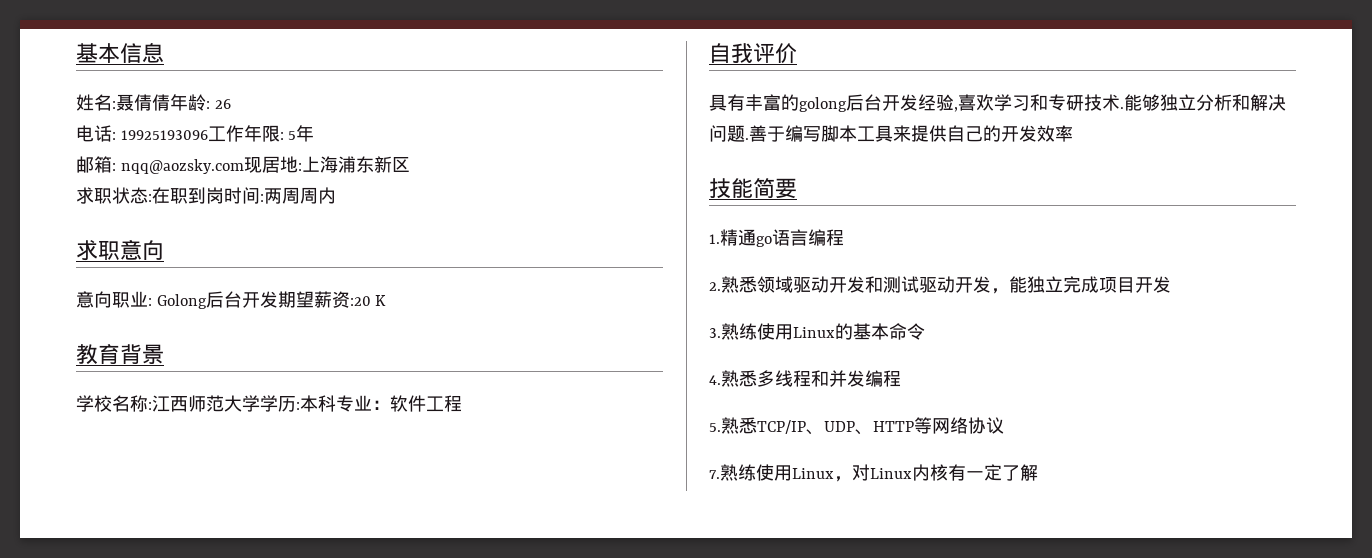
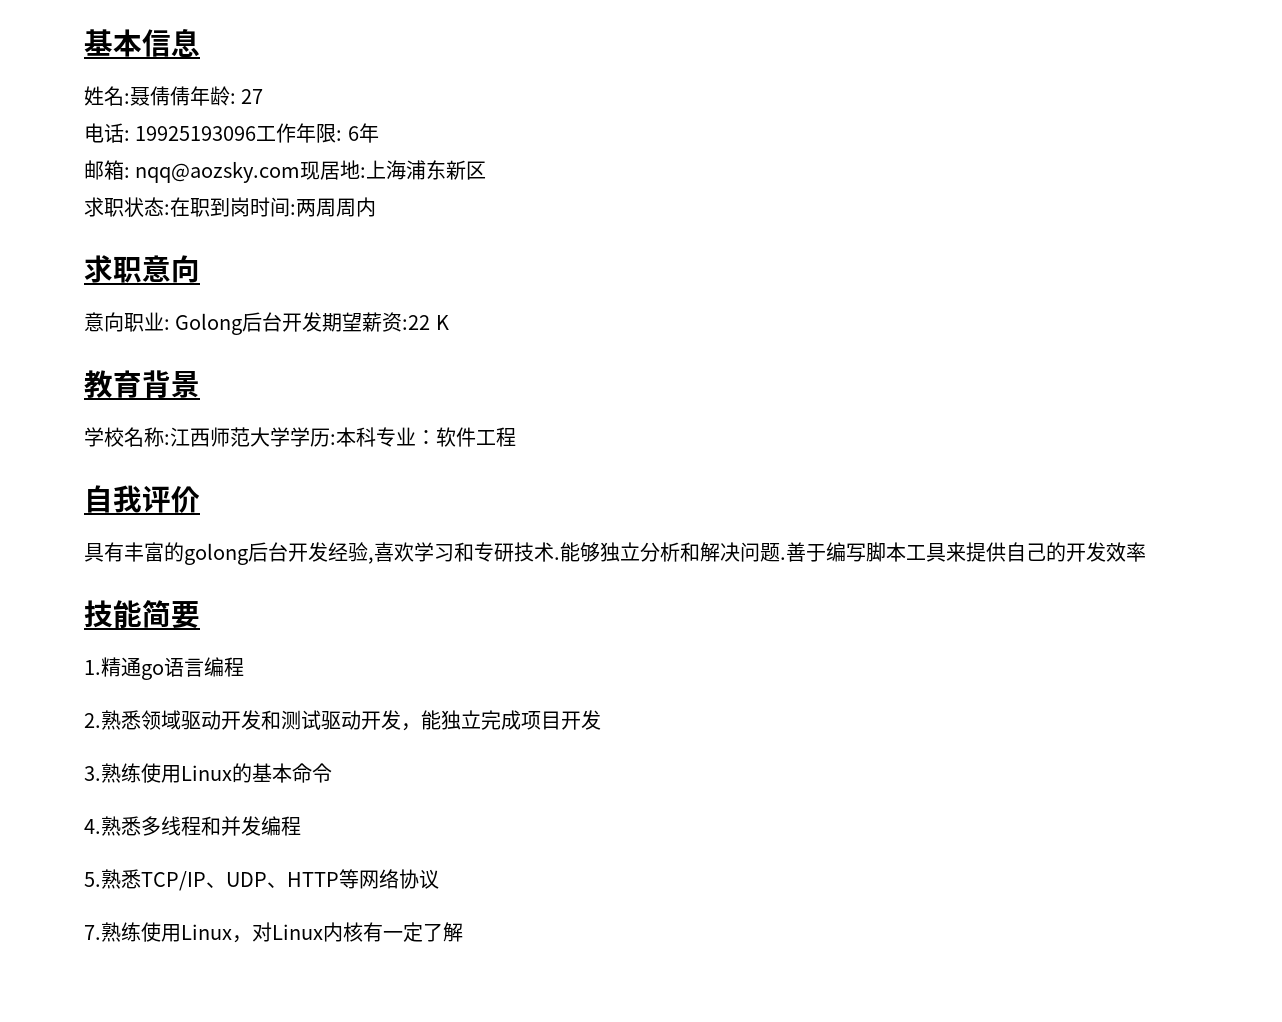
[214,99,231,109] 26 -> [241,89,264,104] 27
[288,131,297,140] 5 -> [347,126,359,141] 6
[349,296,371,306] :20 -> [402,315,431,330] :22

